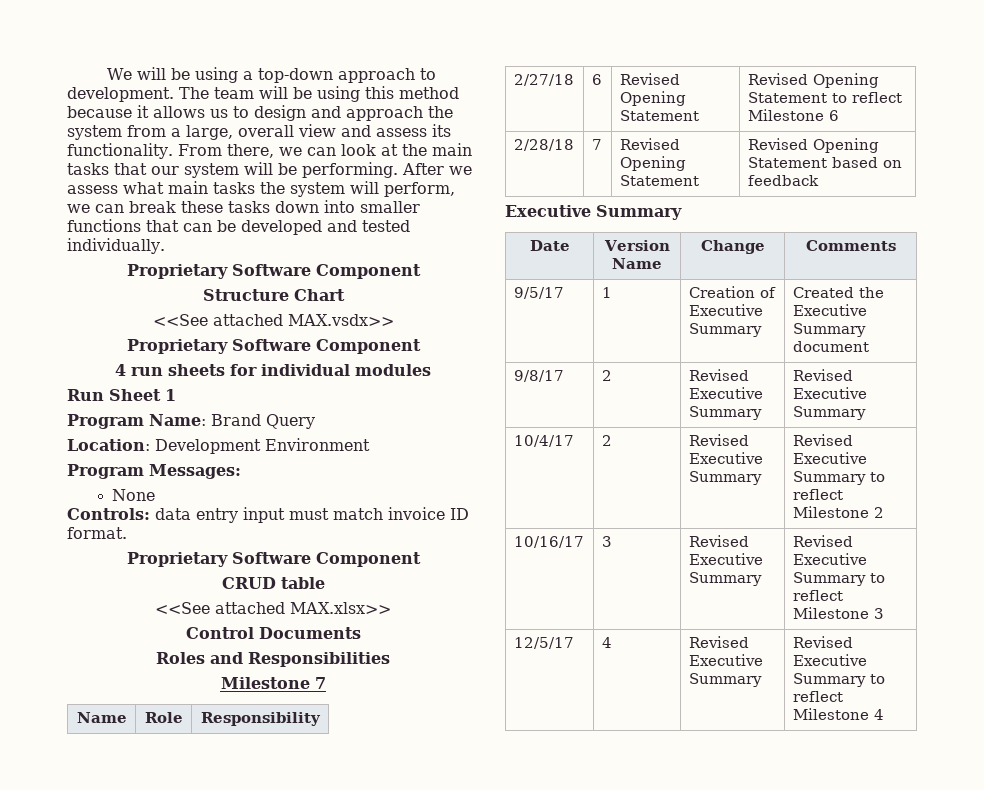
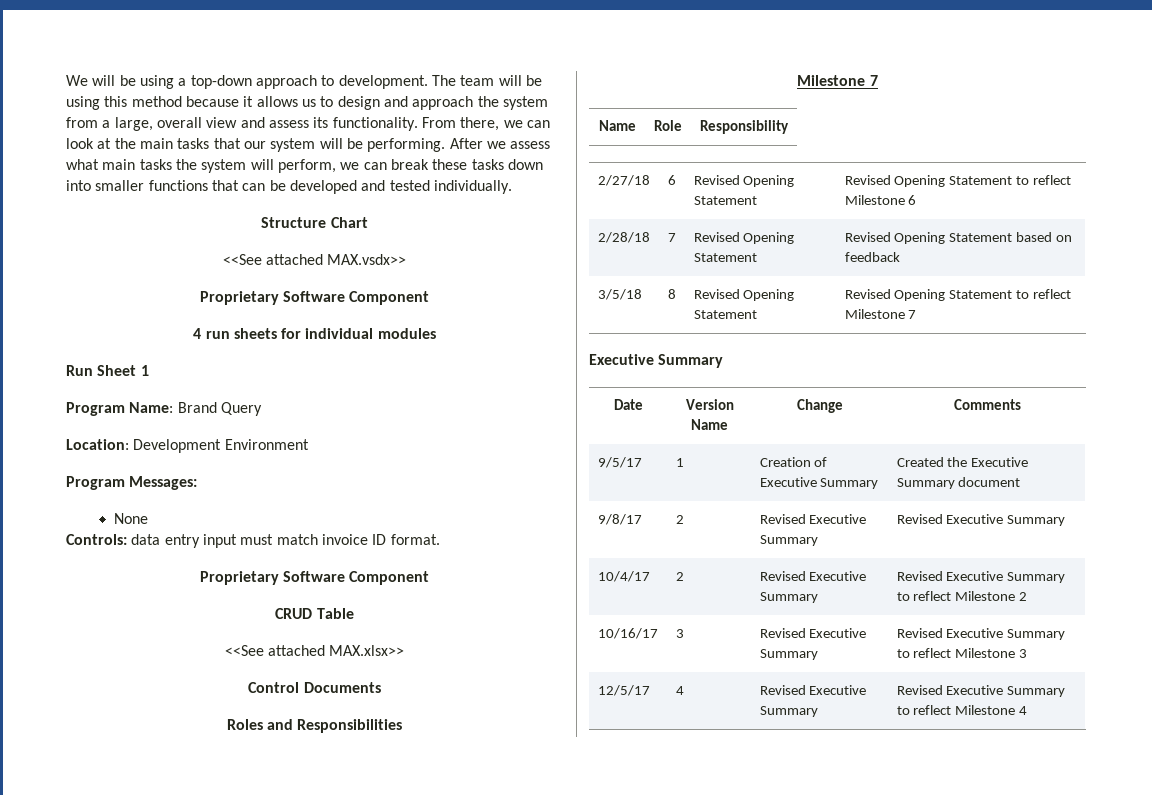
[126,264,421,279] // Proprietary Software Component -> (512, 187) none
[280,577,325,589] table -> [316,608,354,619] Table
(819, 180) none -> [597,289,642,300] [667,289,676,299] [693,289,795,301] [693,310,757,319] [844,289,1072,301] [844,309,917,319] // 3/5/18 | 8 | Revised Opening Statement | Revised Opening Statement to reflect Milestone 7

